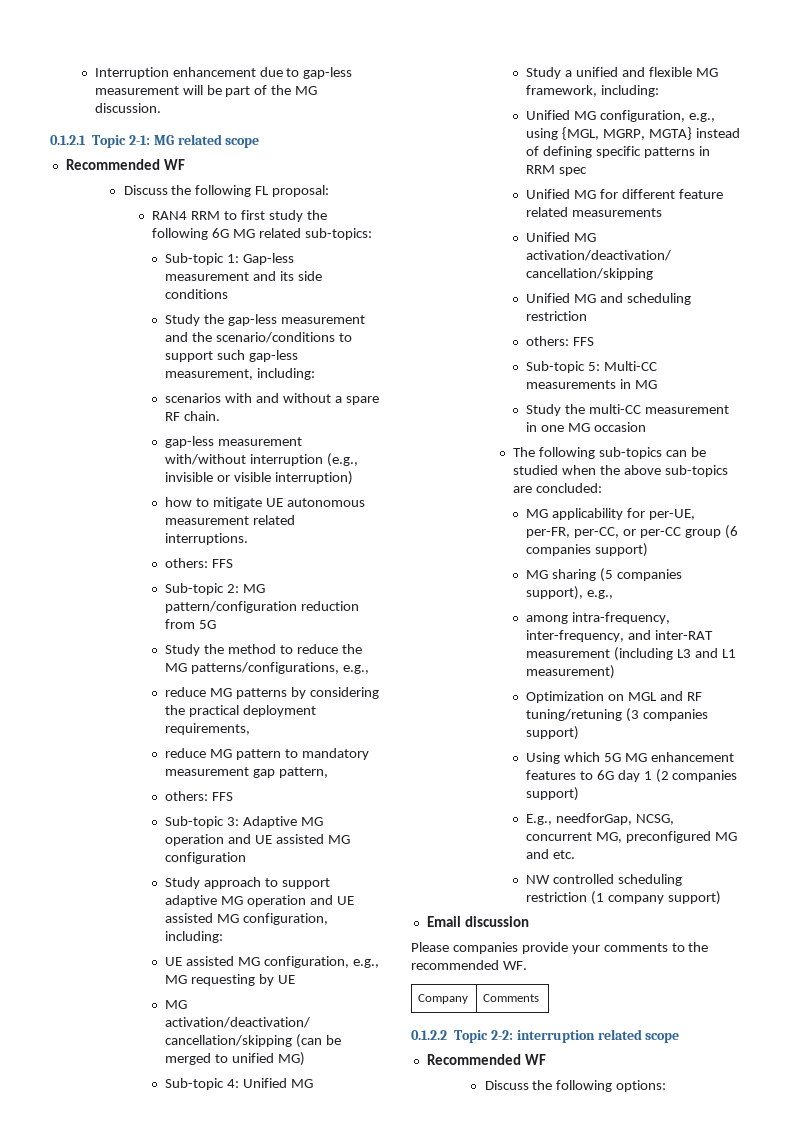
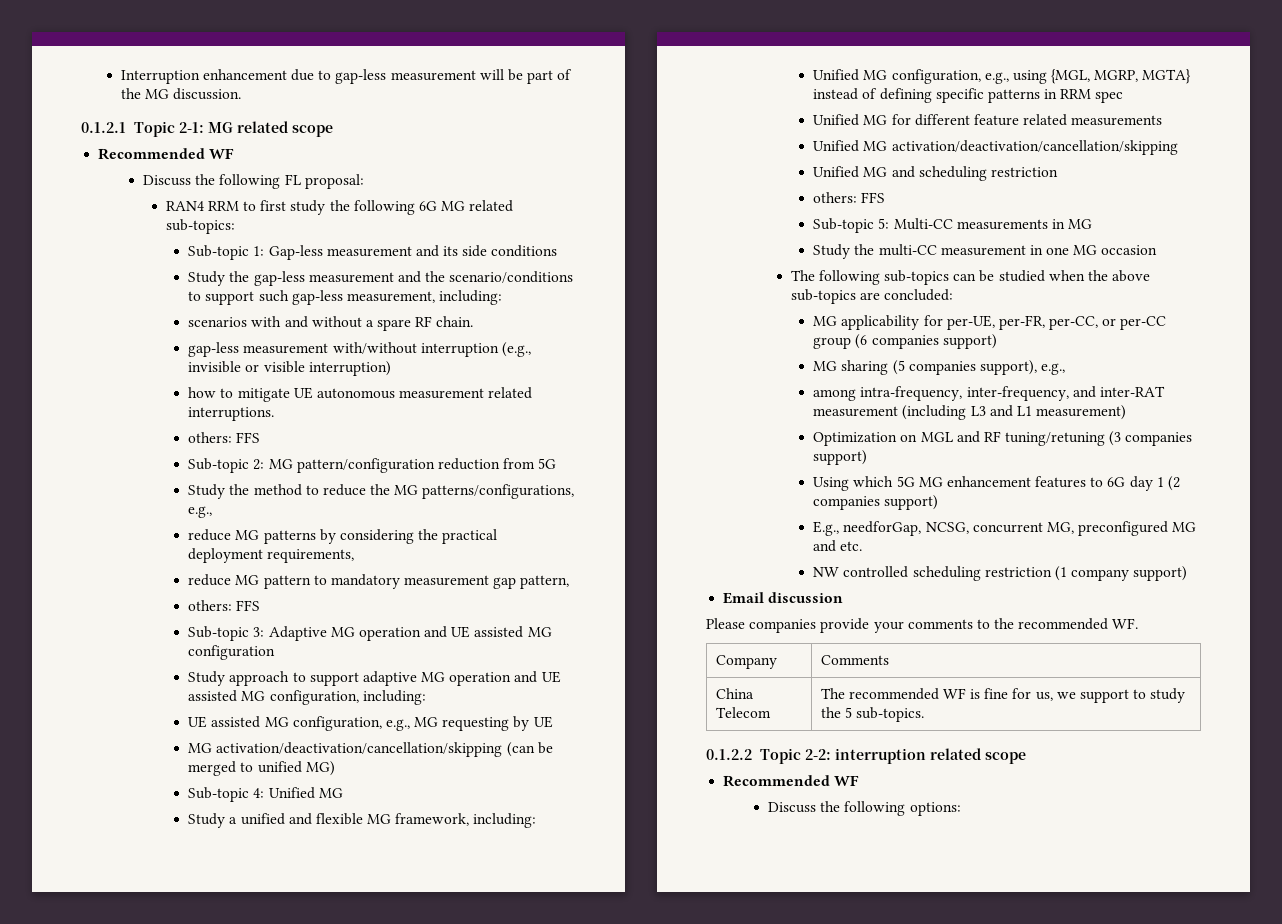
(540, 998) none -> [715,688,754,699] [715,707,771,718] [820,688,1186,703] [820,707,924,722] // China Telecom | The recommended WF is fine for us, we support to study the 5 sub-topics.

